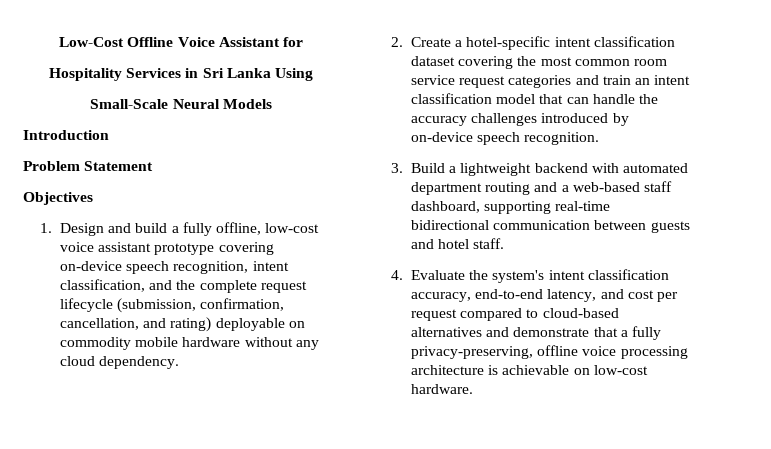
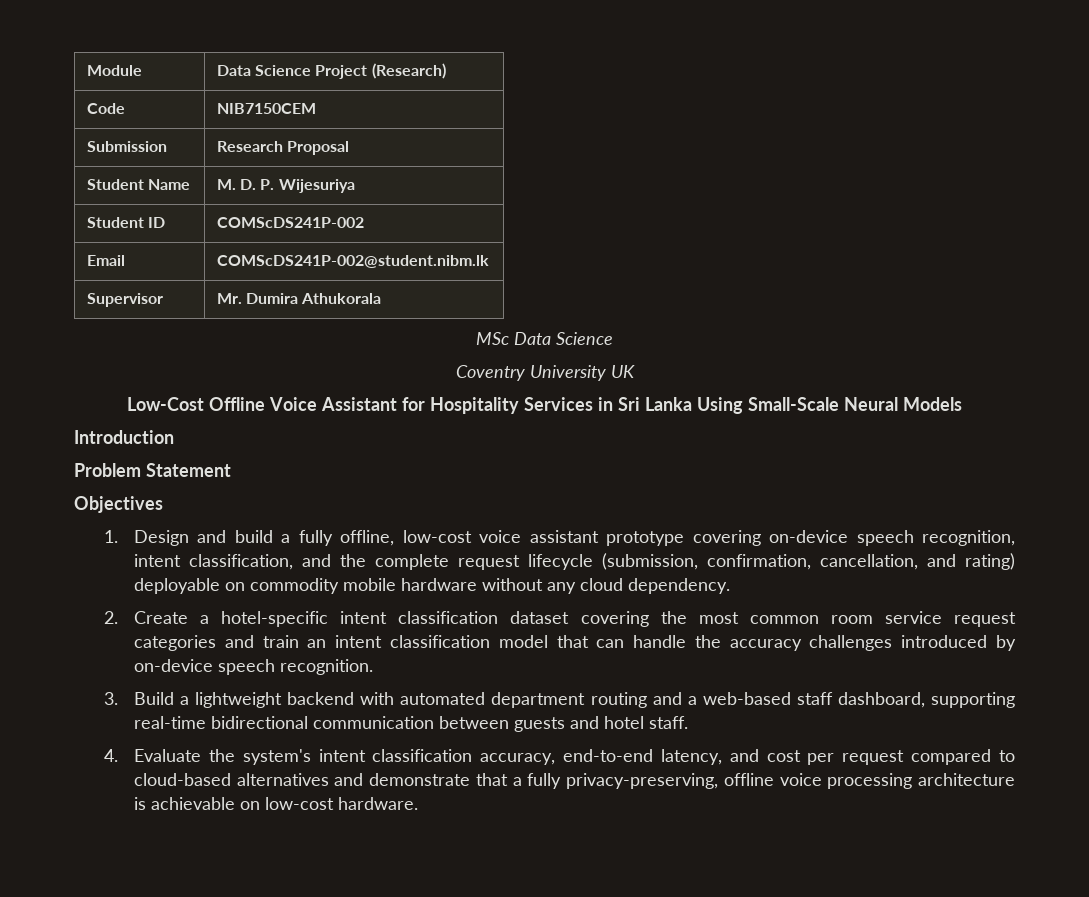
(59, 42) none -> [86,65,142,76] [216,63,446,79] [86,103,125,114] [216,103,316,114] [86,141,167,152] [216,141,349,155] [86,179,190,190] [216,179,355,193] [86,217,165,228] [216,217,364,228] [86,255,125,266] [216,255,489,268] [86,293,163,307] [216,293,382,304] [476,332,613,345] [455,365,635,381] Module | Data Science Project (Research) // Code | NIB7150CEM // Submission | Research Proposal // Student Name | M. D. P. Wijesuriya // Student ID | COMScDS241P-002 // Email | COMScDS241P-002@student.nibm.lk // Supervisor | Mr. Dumira Athukorala // MSc Data Science // Coventry University UK //
(303, 42) // -> (425, 404) none
(313, 74) // -> (743, 405) none

